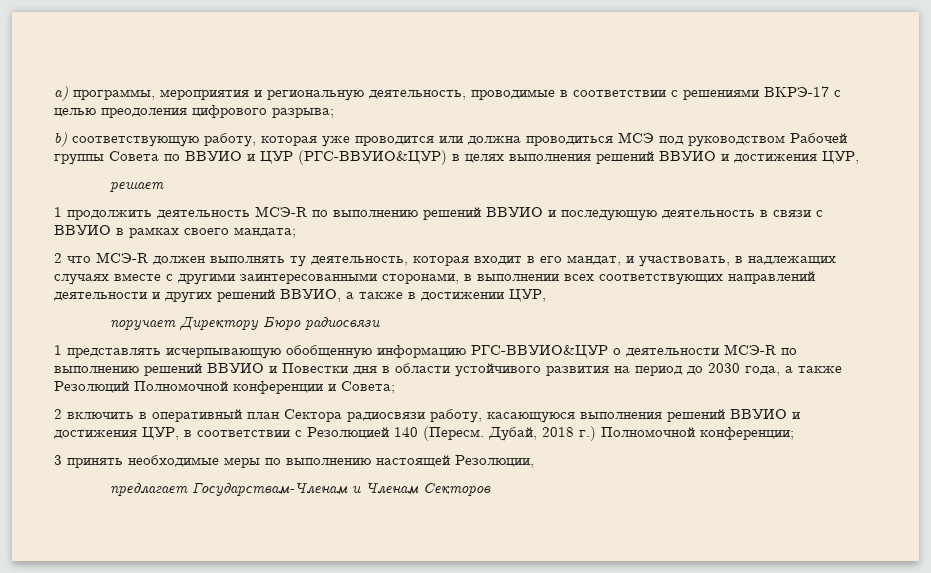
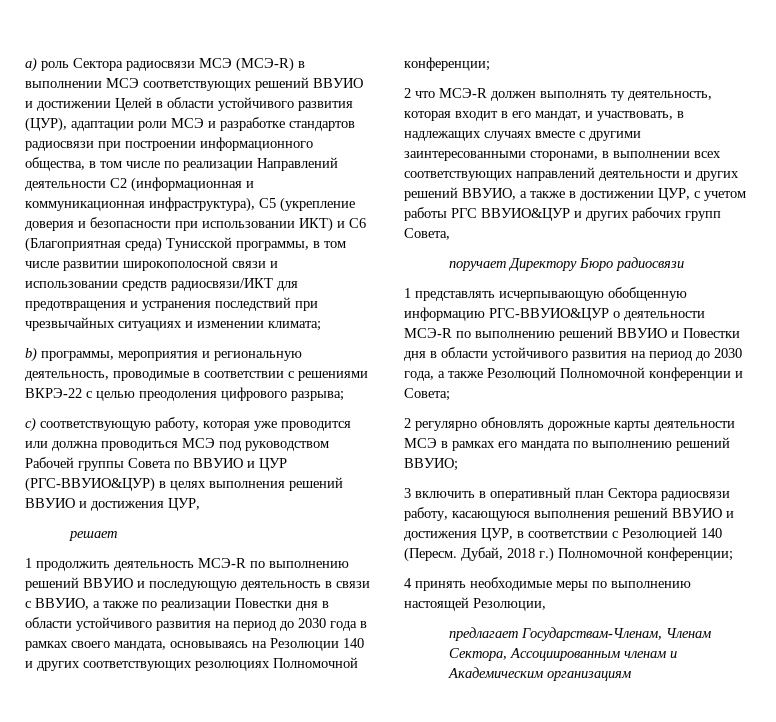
(68, 93) none -> [41,57,305,72] [25,77,363,91] [25,97,353,111] [25,117,355,132] [25,137,313,151] [25,157,338,171] [25,177,254,192] [25,197,355,212] [25,217,366,232] [25,237,346,252] [25,257,278,271] [25,278,298,291] [25,297,318,311] [25,317,321,331] [25,347,37,362] роль Сектора радиосвязи МСЭ (МСЭ-R) в выполнении МСЭ соответствующих решений ВВУИО и достижении Целей в области устойчивого развития (ЦУР), адаптации роли МСЭ и разработке стандартов радиосвязи при построении информационного общества, в том числе по реализации Направлений деятельности С2 (информационная и коммуникационная инфраструктура), С5 (укрепление доверия и безопасности при использовании ИКТ) и С6 (Благоприятная среда) Тунисской программы, в том числе развитии широкополосной связи и использовании средств радиосвязи/ИКТ для предотвращения и устранения последствий при чрезвычайных ситуациях и изменении климата; // b)
[764,86,829,97] ВКРЭ-17 -> [25,388,82,398] ВКРЭ-22
[54,132,67,147] b) -> [25,417,36,432] c)
[54,225,296,238] ВВУИО в рамках своего мандата; -> [35,598,329,611] [25,617,367,631] [25,638,364,651] [25,657,358,671] [404,57,490,71] ВВУИО, а также по реализации Повестки дня в области устойчивого развития на период до 2030 года в рамках своего мандата, основываясь на Резолюции 140 и других соответствующих резолюциях Полномочной конференции;
(546, 295) none -> [694,191,746,201] [404,207,721,221] [404,228,450,240] с учетом работы РГС ВВУИО&ЦУР и других рабочих групп Совета,
(62, 414) none -> [415,417,735,431] [404,437,730,451] [404,458,458,471] [404,488,411,498] регулярно обновлять дорожные карты деятельности МСЭ в рамках его мандата по выполнению решений ВВУИО; // 3
[54,455,62,465] 3 -> [404,578,412,588] 4
[191,483,491,497] Государствам-Членам и Членам Секторов -> [521,627,712,641] [449,648,678,661] [448,667,632,681] Государствам-Членам, Членам Сектора, Ассоциированным членам и Академическим организациям

